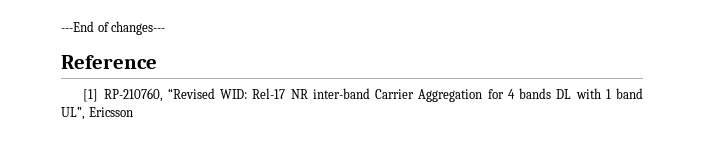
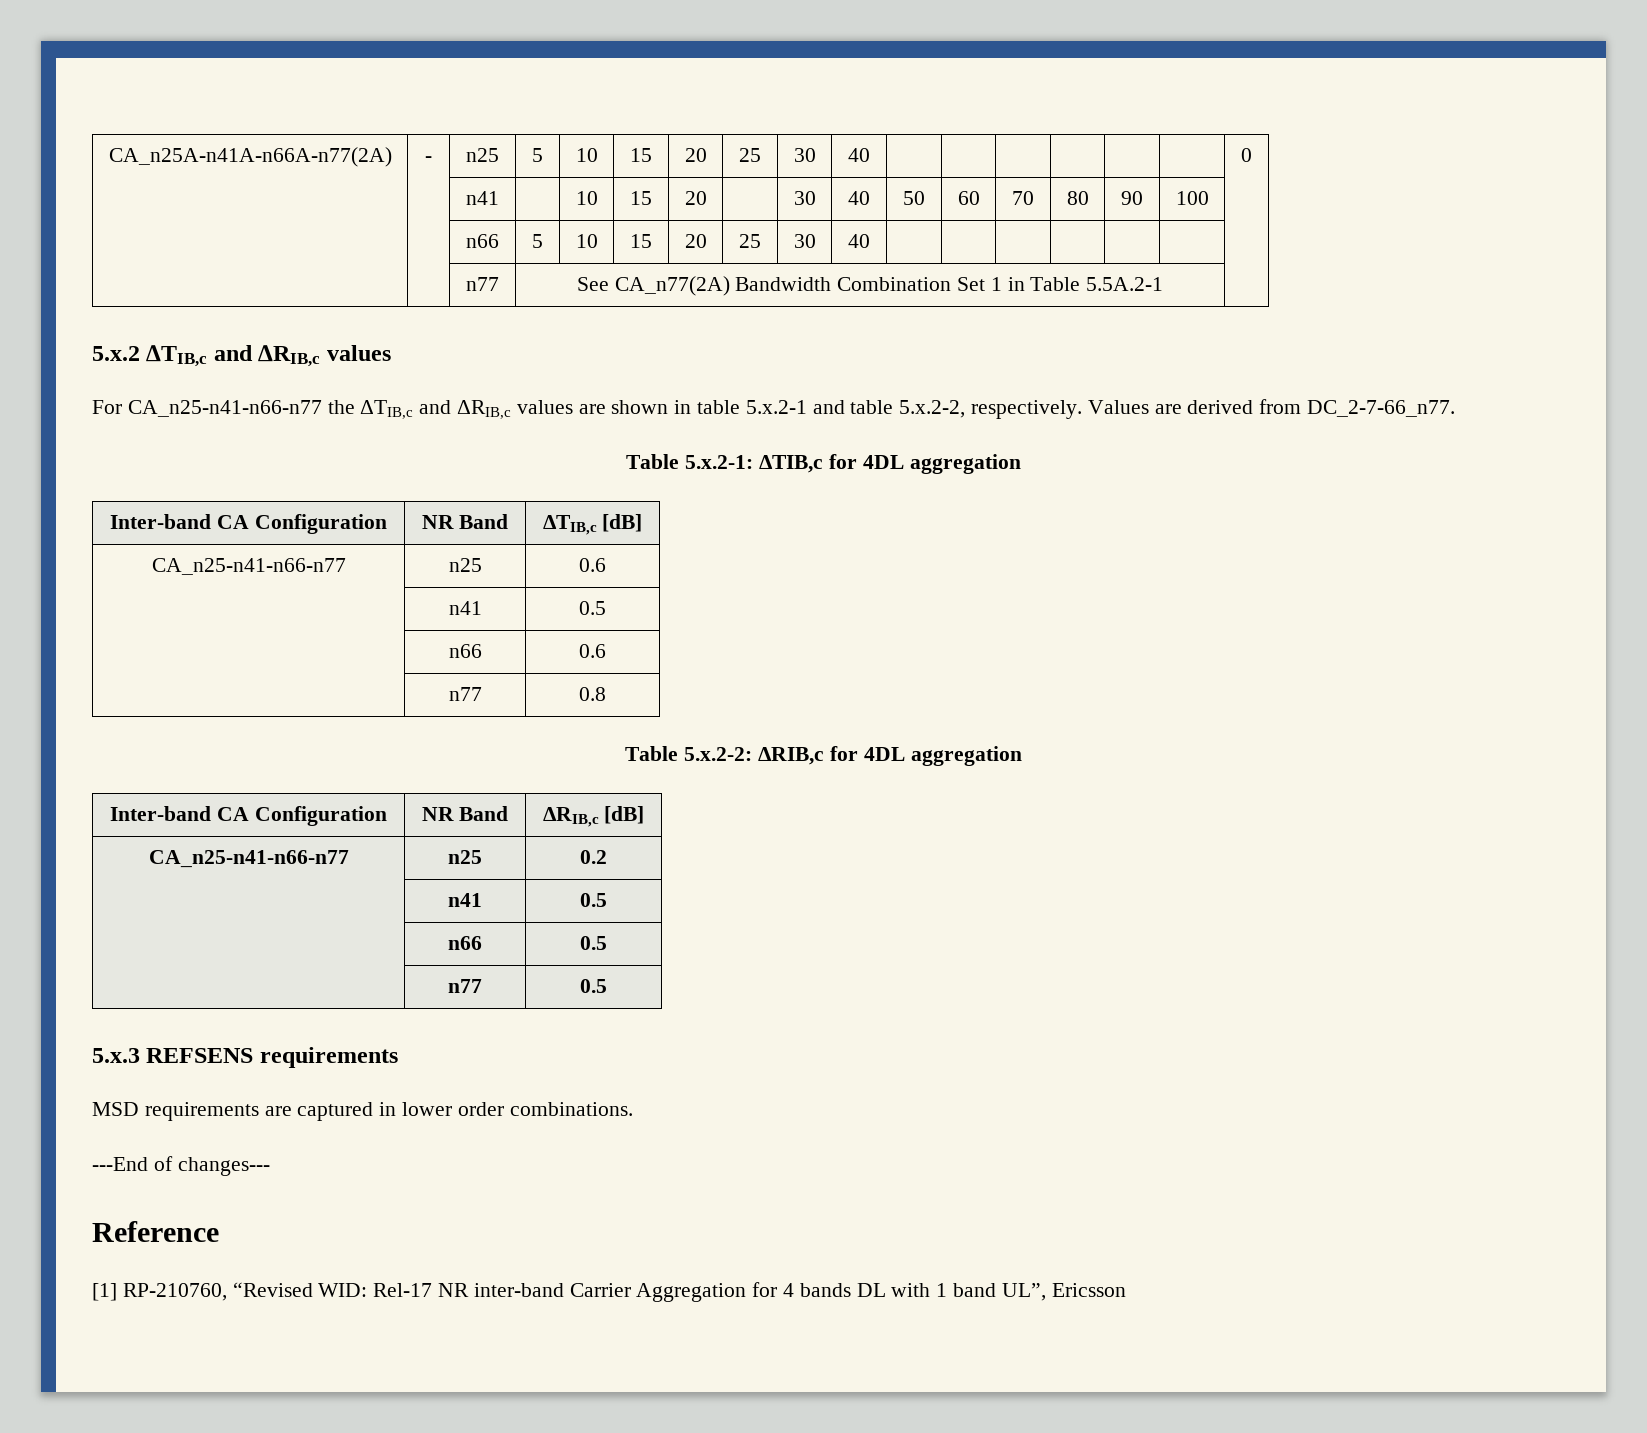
(61, 26) none -> [108,147,392,167] [425,156,432,162] [466,148,499,162] [532,148,543,162] [575,148,598,162] [630,148,652,162] [684,148,707,162] [739,148,761,162] [793,148,816,162] [848,148,870,162] [1241,148,1252,162] [466,191,499,205] [575,191,598,205] [630,191,652,205] [684,191,707,205] [793,191,816,205] [848,191,870,205] [903,191,925,205] [957,191,980,205] [1012,191,1034,205] [1066,191,1089,205] [1121,191,1143,205] [1175,191,1209,205] [466,234,499,248] [532,234,543,248] [575,234,598,248] [630,234,652,248] [684,234,707,248] [739,234,761,248] [793,234,816,248] [848,234,870,248] [466,277,499,291] [576,276,1164,296] [92,345,391,367] [92,399,1456,419] [626,454,1021,474] [110,514,387,534] [421,514,509,529] [542,514,643,535] [151,558,346,575] [448,558,482,572] [579,558,606,572] [448,601,482,615] [579,601,606,615] [448,644,482,658] [579,644,606,658] [448,687,482,701] [579,687,606,701] [625,746,1022,766] [110,806,387,826] [421,806,509,821] [542,806,645,827] [148,850,349,868] [448,850,482,864] [580,850,607,864] [448,893,482,907] [580,893,607,907] [448,936,482,950] [580,936,607,950] [448,979,482,993] [580,979,607,993] [92,1047,398,1068] [92,1102,633,1121] CA_n25A-n41A-n66A-n77(2A) | - | n25 | 5 | 10 | 15 | 20 | 25 | 30 | 40 | | | | | | | 0 // | | n41 | | 10 | 15 | 20 | | 30 | 40 | 50 | 60 | 70 | 80 | 90 | 100 | // | | n66 | 5 | 10 | 15 | 20 | 25 | 30 | 40 | | | | | | | // | | n77 | See CA_n77(2A) Bandwidth Combination Set 1 in Table 5.5A.2-1 | // 5.x.2 ∆TIB,c and ∆RIB,c values // For CA_n25-n41-n66-n77 the ΔTIB,c and ΔRIB,c values are shown in table 5.x.2-1 and table 5.x.2-2, respectively. Values are derived from DC_2-7-66_n77. // Table 5.x.2-1: ΔTIB,c for 4DL aggregation // Inter-band CA Configuration | NR Band | ΔTIB,c [dB] // CA_n25-n41-n66-n77 | n25 | 0.6 // | n41 | 0.5 // | n66 | 0.6 // | n77 | 0.8 // Table 5.x.2-2: ΔRIB,c for 4DL aggregation // Inter-band CA Configuration | NR Band | ΔRIB,c [dB] // CA_n25-n41-n66-n77 | n25 | 0.2 // | n41 | 0.5 // | n66 | 0.5 // | n77 | 0.5 // 5.x.3 REFSENS requirements // MSD requirements are captured in lower order combinations. //

